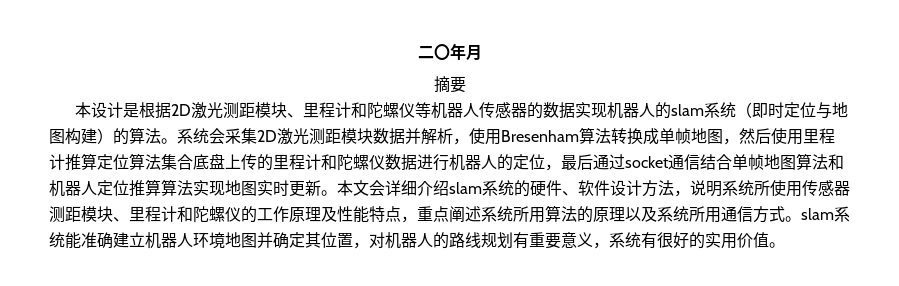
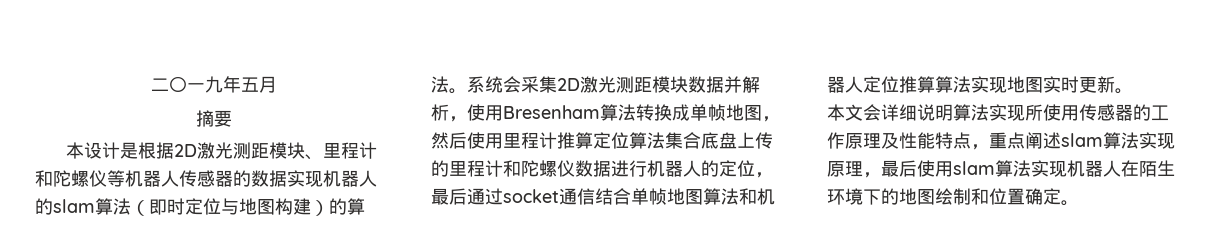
[449,43,466,60] 年 -> [186,76,259,93] 一九年五
[703,102,736,118] 系统 -> [95,198,131,215] 算法
(337, 193) none -> (1133, 91) //
[417,180,850,197] [49,206,241,223] 介绍slam系统的硬件、软件设计方法，说明系统所使用传感器测距模块、里程计和陀螺仪 -> [917,104,1133,121] 说明算法实现所使用传感器
[481,205,850,223] [49,232,769,249] 系统所用算法的原理以及系统所用通信方式。slam系统能准确建立机器人环境地图并确定其位置，对机器人的路线规划有重要意义，系统有很好的实用价值 -> [1061,132,1175,149] [827,160,1175,178] [827,188,1061,205] slam算法实现原理，最后使用slam算法实现机器人在陌生环境下的地图绘制和位置确定

